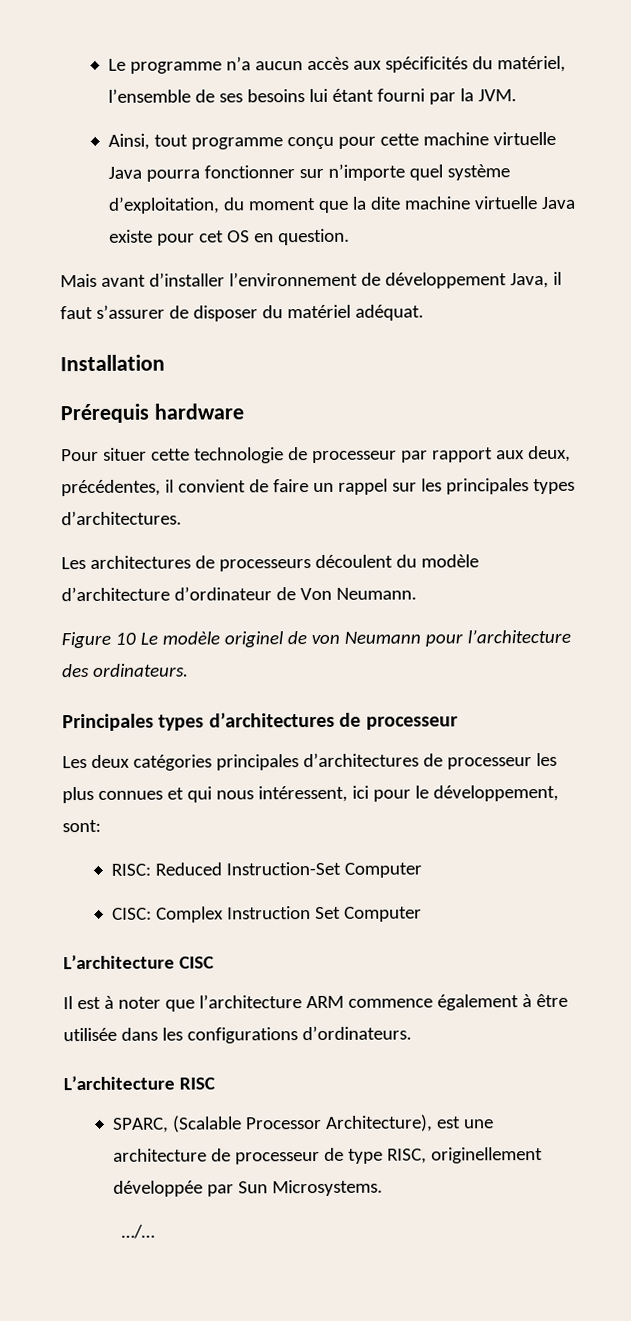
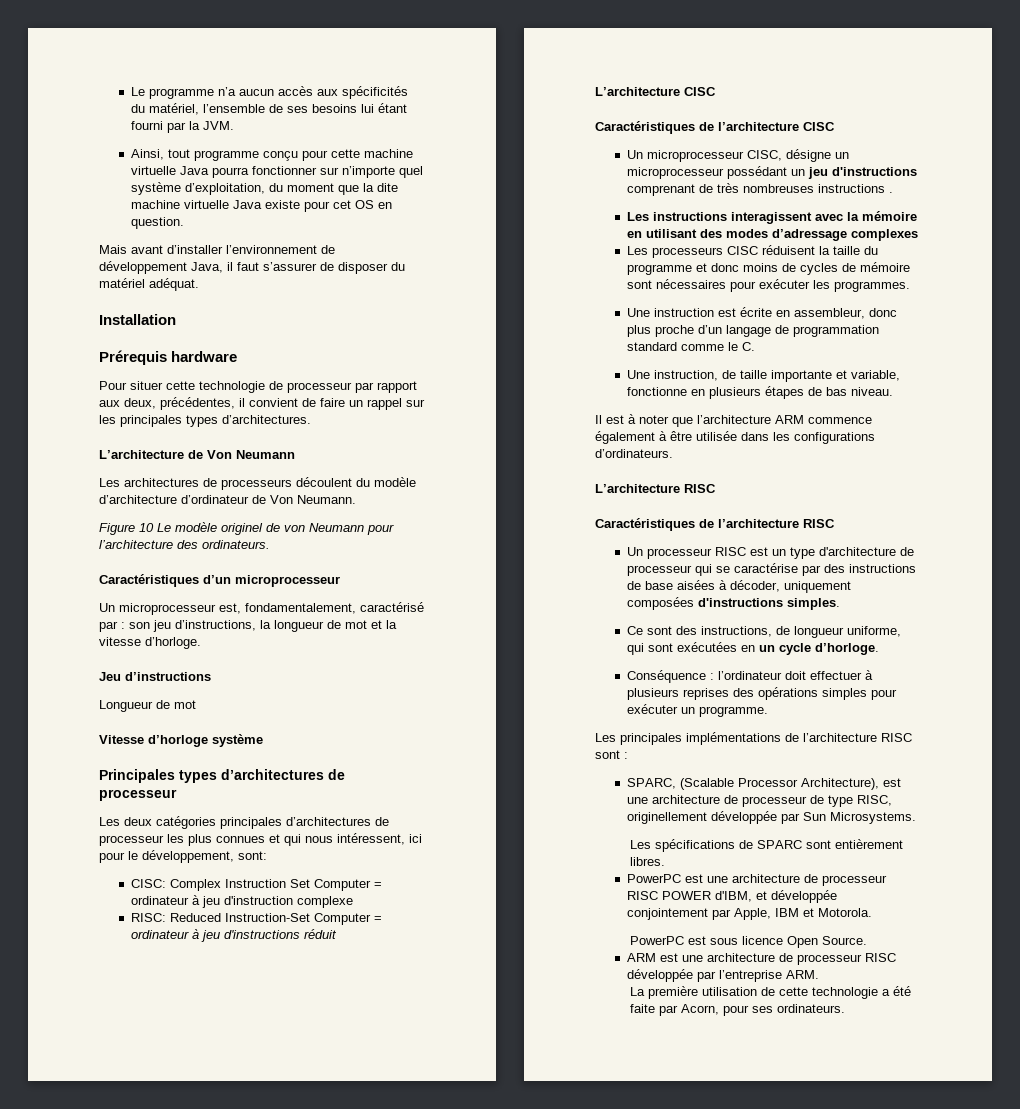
(182, 518) none -> [99,450,295,459] // L’architecture de Von Neumann
(189, 670) none -> [99,574,340,587] [99,602,424,615] [99,620,397,632] [99,637,201,649] [99,672,211,681] [99,700,196,712] [99,734,263,747] // Caractéristiques d’un microprocesseur // Un microprocesseur est, fondamentalement, caractérisé par : son jeu d’instructions, la longueur de mot et la vitesse d’horloge. // Jeu d’instructions // Longueur de mot // Vitesse d’horloge système
[110,861,422,878] // RISC: Reduced Instruction-Set Computer -> (267, 855) none
[63,954,214,970] // L’architecture CISC -> [374,882,383,888] [131,895,354,908] [131,913,383,925] [131,929,338,942] [595,87,716,96] [595,121,835,134] [627,149,850,162] [627,166,918,179] [627,183,894,196] [627,211,918,224] [627,229,919,241] [627,245,879,258] [627,262,911,275] [627,279,911,292] [627,307,898,319] [627,325,880,337] [627,342,756,351] [627,370,901,382] [627,386,894,399] = ordinateur à jeu d'instruction complexe // RISC: Reduced Instruction-Set Computer = ordinateur à jeu d'instructions réduit // L’architecture CISC // Caractéristiques de l’architecture CISC // Un microprocesseur CISC, désigne un microprocesseur possédant un jeu d'instructions comprenant de très nombreuses instructions . // Les instructions interagissent avec la mémoire en utilisant des modes d’adressage complexes // Les processeurs CISC réduisent la taille du programme et donc moins de cycles de mémoire sont nécessaires pour exécuter les programmes. // Une instruction est écrite en assembleur, donc plus proche d’un langage de programmation standard comme le C. // Une instruction, de taille importante et variable, fonctionne en plusieurs étapes de bas niveau.
(215, 1083) none -> [595,518,835,531] [627,547,915,559] [627,563,917,576] [627,580,852,593] [627,597,841,610] [627,626,902,638] [627,642,880,655] [627,670,874,683] [627,687,898,700] [627,704,769,717] [595,732,912,745] [595,750,628,759] // Caractéristiques de l’architecture RISC // Un processeur RISC est un type d'architecture de processeur qui se caractérise par des instructions de base aisées à décoder, uniquement composées d'instructions simples. // Ce sont des instructions, de longueur uniforme, qui sont exécutées en un cycle d’horloge. // Conséquence : l’ordinateur doit effectuer à plusieurs reprises des opérations simples pour exécuter un programme. // Les principales implémentations de l’architecture RISC sont :
[121,1224,156,1239] …/… -> [630,839,904,852] [630,857,666,866] [627,874,888,886] [627,890,838,903] [627,908,873,920] [630,936,868,948] [627,953,897,965] [627,969,820,982] [630,986,912,999] [630,1004,846,1016] Les spécifications de SPARC sont entièrement libres. // PowerPC est une architecture de processeur RISC POWER d'IBM, et développée conjointement par Apple, IBM et Motorola. // PowerPC est sous licence Open Source. // ARM est une architecture de processeur RISC développée par l’entreprise ARM. // La première utilisation de cette technologie a été faite par Acorn, pour ses ordinateurs.

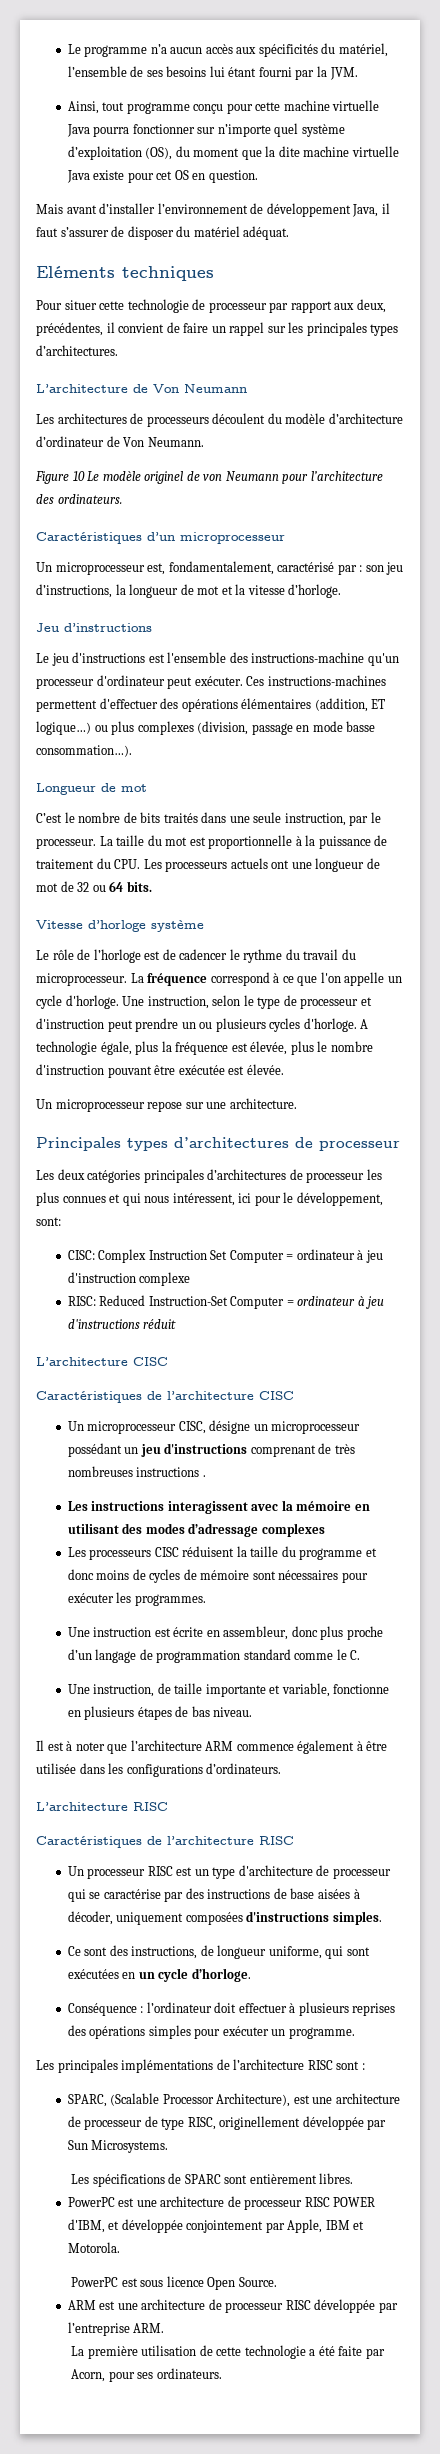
[185,183,266,195] d’exploitation, -> [67,146,173,160] d’exploitation (OS),
[99,314,176,325] [99,350,238,365] Installation // Prérequis hardware -> [36,266,214,281] Eléments techniques
[99,700,196,712] [99,734,263,747] Longueur de mot // Vitesse d’horloge système -> [36,652,399,666] [36,675,386,689] [36,698,386,712] [36,721,376,735] [36,745,132,757] [36,783,147,795] [36,812,381,826] [36,835,388,849] [36,858,380,872] [36,881,152,892] [36,920,204,932] [36,949,356,963] [36,972,402,986] [36,995,372,1009] [36,1018,369,1032] [36,1041,373,1055] [36,1064,284,1078] [36,1098,297,1112] Le jeu d'instructions est l'ensemble des instructions-machine qu'un processeur d'ordinateur peut exécuter. Ces instructions-machines permettent d'effectuer des opérations élémentaires (addition, ET logique…) ou plus complexes (division, passage en mode basse consommation…). // Longueur de mot // C’est le nombre de bits traités dans une seule instruction, par le processeur. La taille du mot est proportionnelle à la puissance de traitement du CPU. Les processeurs actuels ont une longueur de mot de 32 ou 64 bits. // Vitesse d’horloge système // Le rôle de l’horloge est de cadencer le rythme du travail du microprocesseur. La fréquence correspond à ce que l'on appelle un cycle d'horloge. Une instruction, selon le type de processeur et d'instruction peut prendre un ou plusieurs cycles d'horloge. A technologie égale, plus la fréquence est élevée, plus le nombre d'instruction pouvant être exécutée est élevée. // Un microprocesseur repose sur une architecture.

